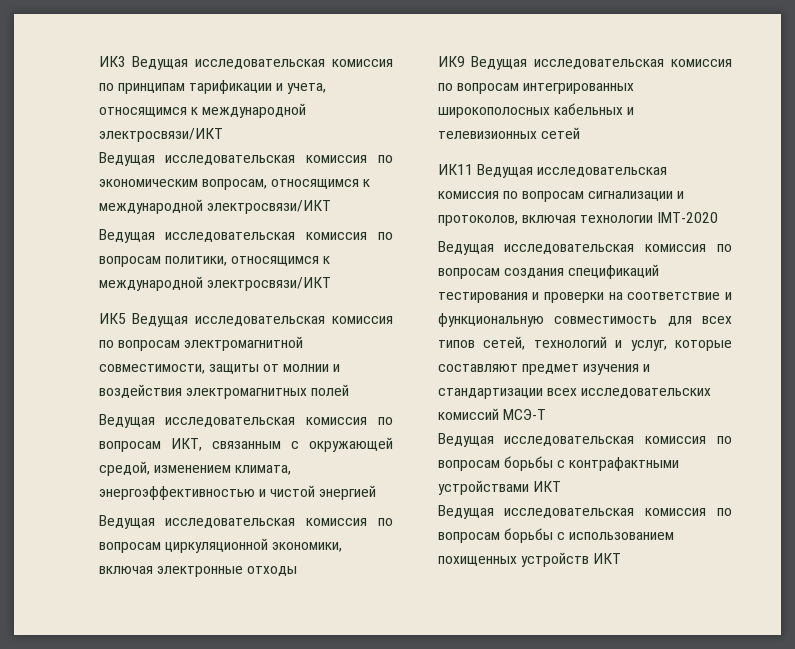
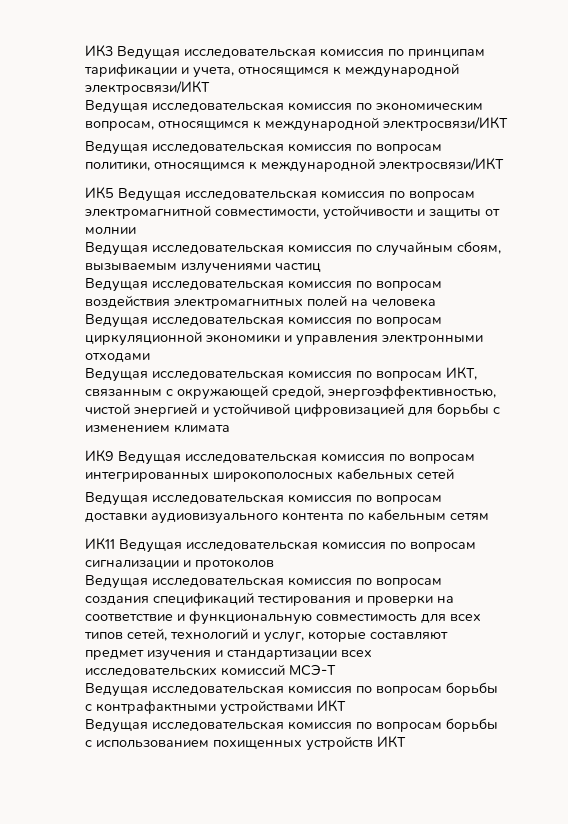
(205, 369) none -> [323,205,426,220] устойчивости и
[333,364,341,372] [98,384,349,399] и воздействия электромагнитных полей -> [85,241,502,256] [85,263,322,274] [85,278,443,292] [85,295,437,309] [85,314,443,328] [85,331,484,346] [85,353,151,362] // Ведущая исследовательская комиссия по случайным сбоям, вызываемым излучениями частиц // Ведущая исследовательская комиссия по вопросам воздействия электромагнитных полей на человека // Ведущая исследовательская комиссия по вопросам циркуляционной экономики и управления электронными отходами
[153,465,291,475] [98,485,377,500] [98,515,393,529] [98,538,342,553] [98,566,297,577] изменением климата, энергоэффективностью и чистой энергией // Ведущая исследовательская комиссия по вопросам циркуляционной экономики, включая электронные отходы -> [328,385,497,399] [85,403,501,418] [85,424,231,433] энергоэффективностью, чистой энергией и устойчивой цифровизацией для борьбы с изменением климата
[626,107,634,115] [437,131,537,139] и телевизионных -> (414, 474) none
(580, 133) none -> [85,492,443,506] [85,509,490,524] // Ведущая исследовательская комиссия по вопросам доставки аудиовизуального контента по кабельным сетям
[437,212,719,226] протоколов, включая технологии IMT-2020 -> [195,559,275,570] протоколов

